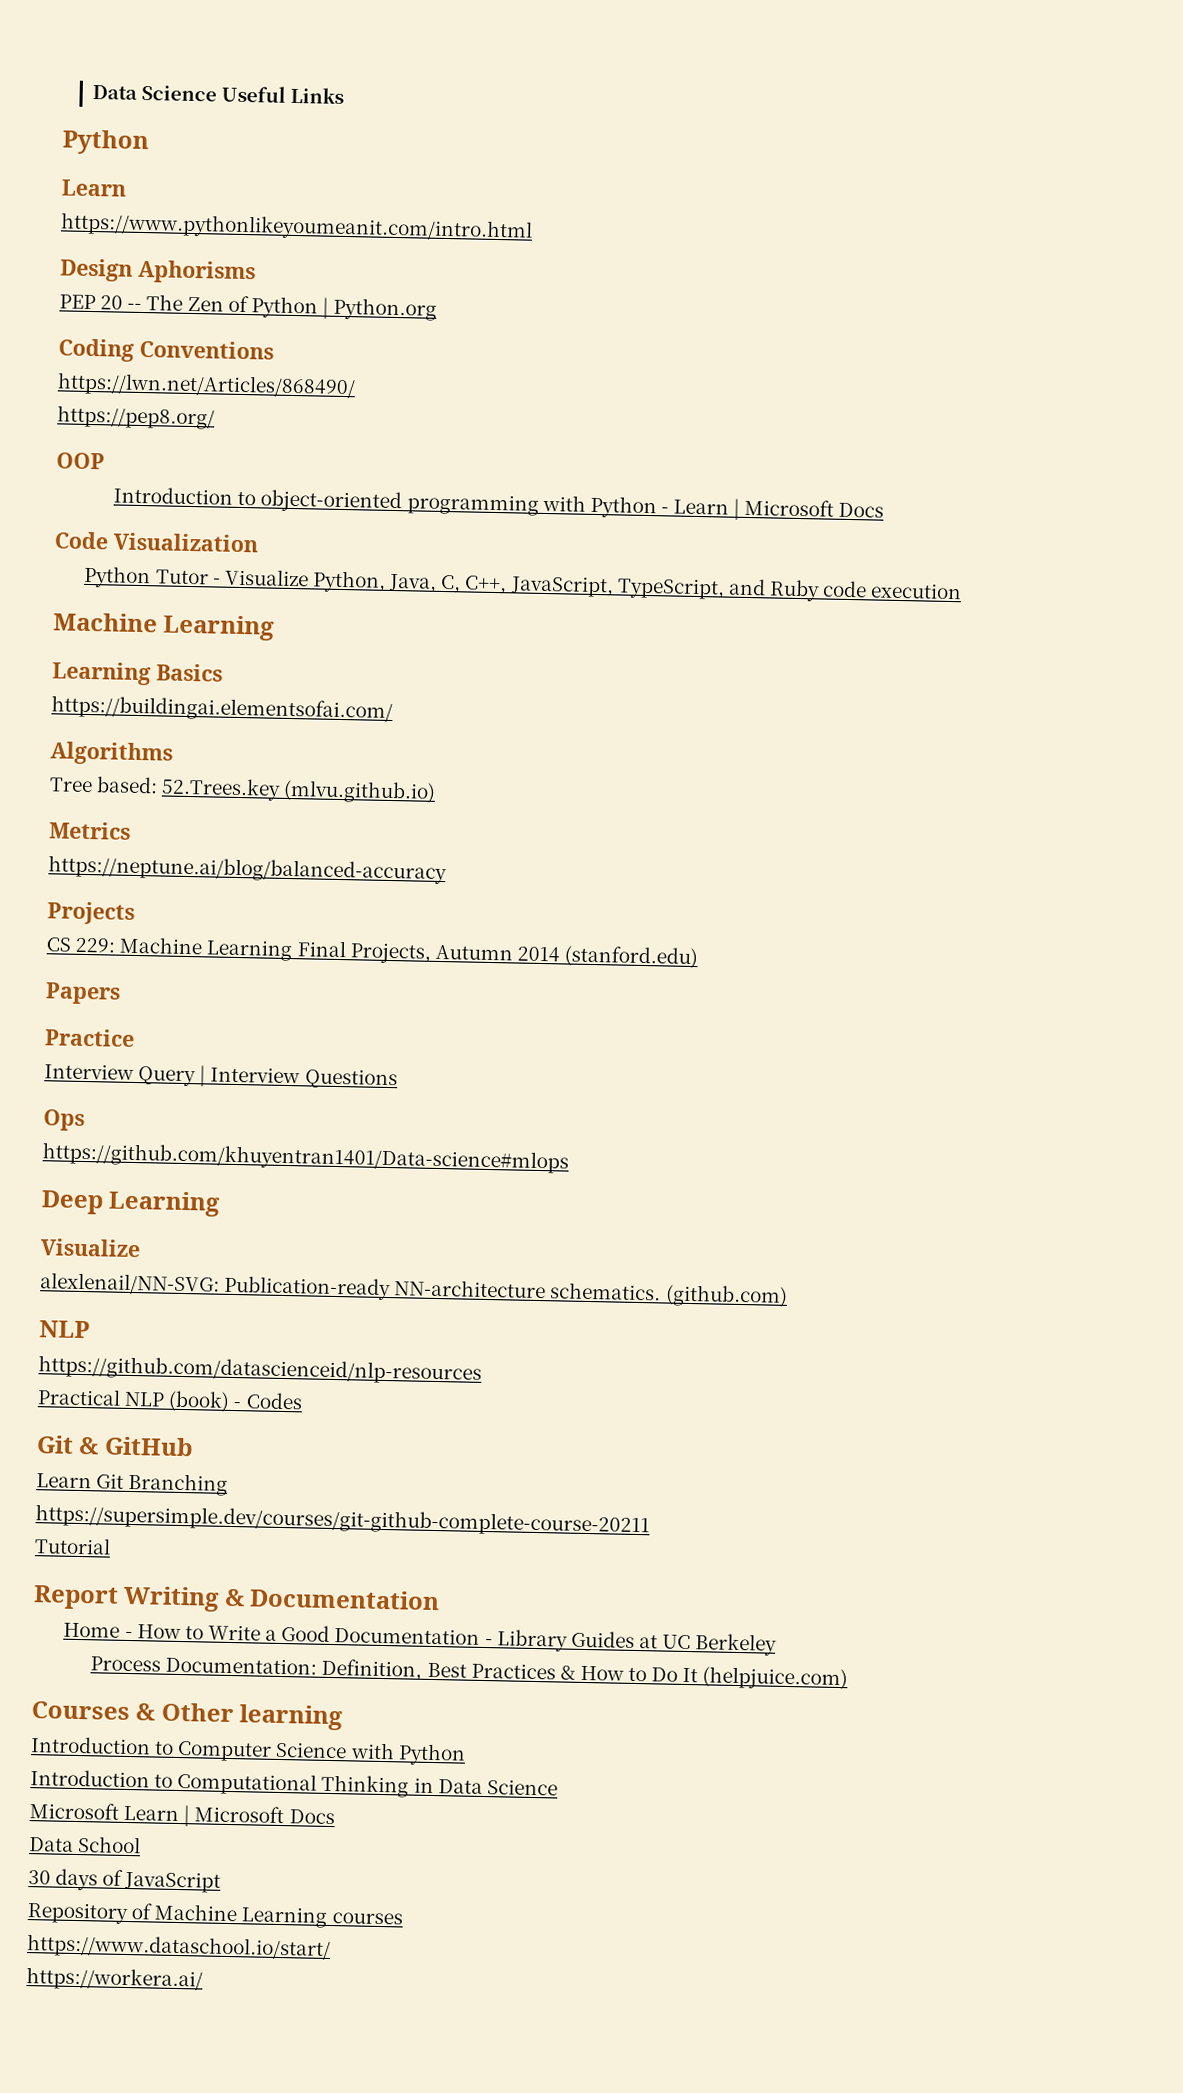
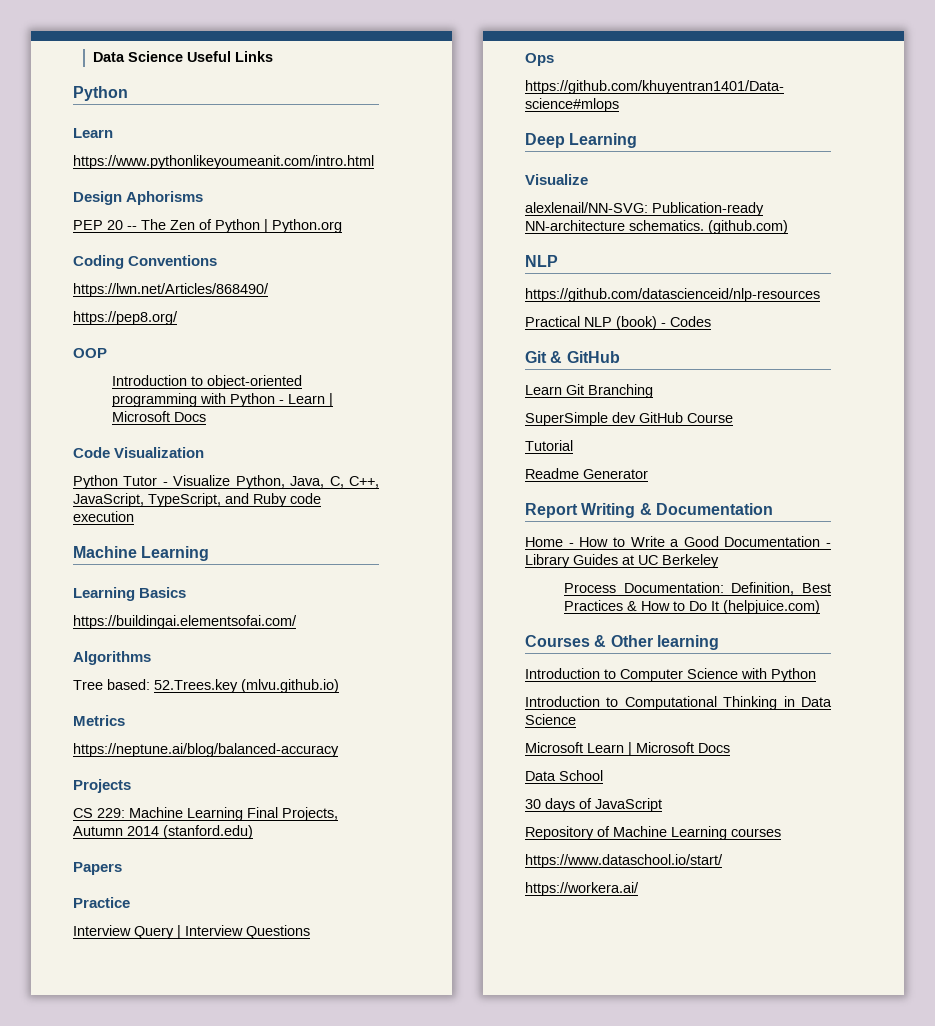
[35,1504,650,1538] https://supersimple.dev/courses/git-github-complete-course-20211 -> [525,412,733,426] SuperSimple dev GitHub Course
(111, 1546) none -> [525,468,648,479] // Readme Generator

